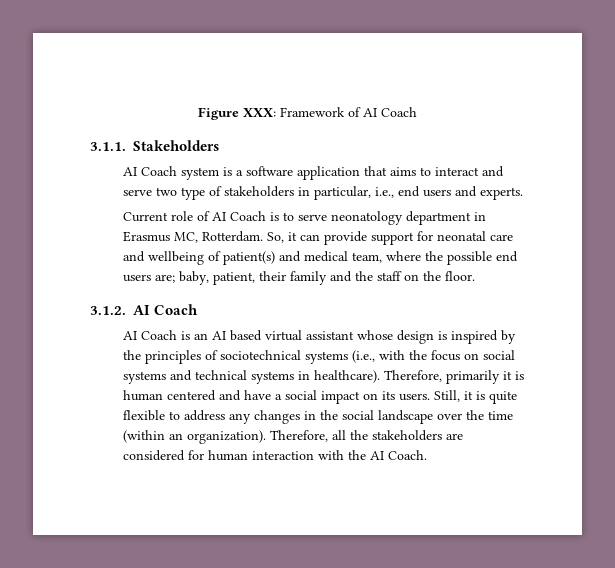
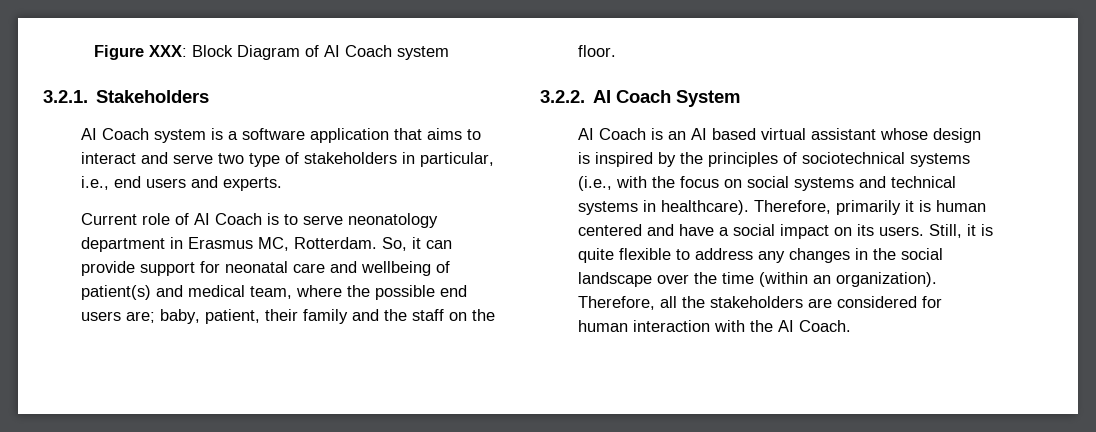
[280,107,417,117] [90,142,126,151] Framework of AI Coach // 3.1.1. -> [192,45,449,60] [43,90,88,103] Block Diagram of AI Coach system // 3.2.1.
[90,304,199,315] 3.1.2. AI Coach -> [540,90,741,107] 3.2.2. AI Coach System

